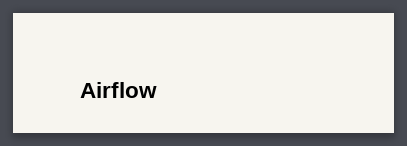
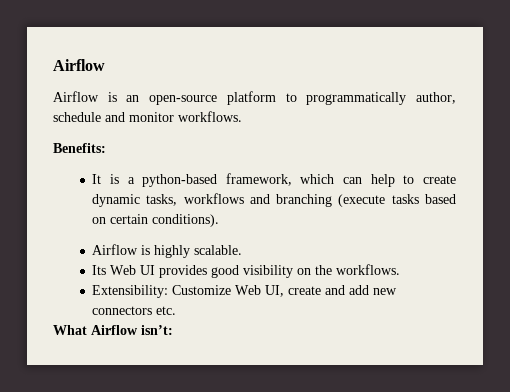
[80,82,157,98] Airflow -> [53,59,105,71] [53,91,457,105] [53,111,242,122] [53,143,106,153] [92,173,456,187] [92,193,456,207] [92,214,220,227] [92,244,243,258] [92,264,401,278] [92,285,398,298] [92,306,177,315] [53,325,173,335] Airflow // Airflow is an open-source platform to programmatically author, schedule and monitor workflows. // Benefits: // It is a python-based framework, which can help to create dynamic tasks, workflows and branching (execute tasks based on certain conditions). // Airflow is highly scalable. // Its Web UI provides good visibility on the workflows. // Extensibility: Customize Web UI, create and add new connectors etc. // What Airflow isn’t:

